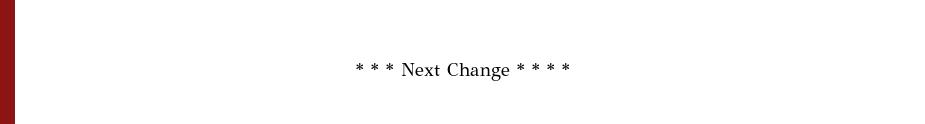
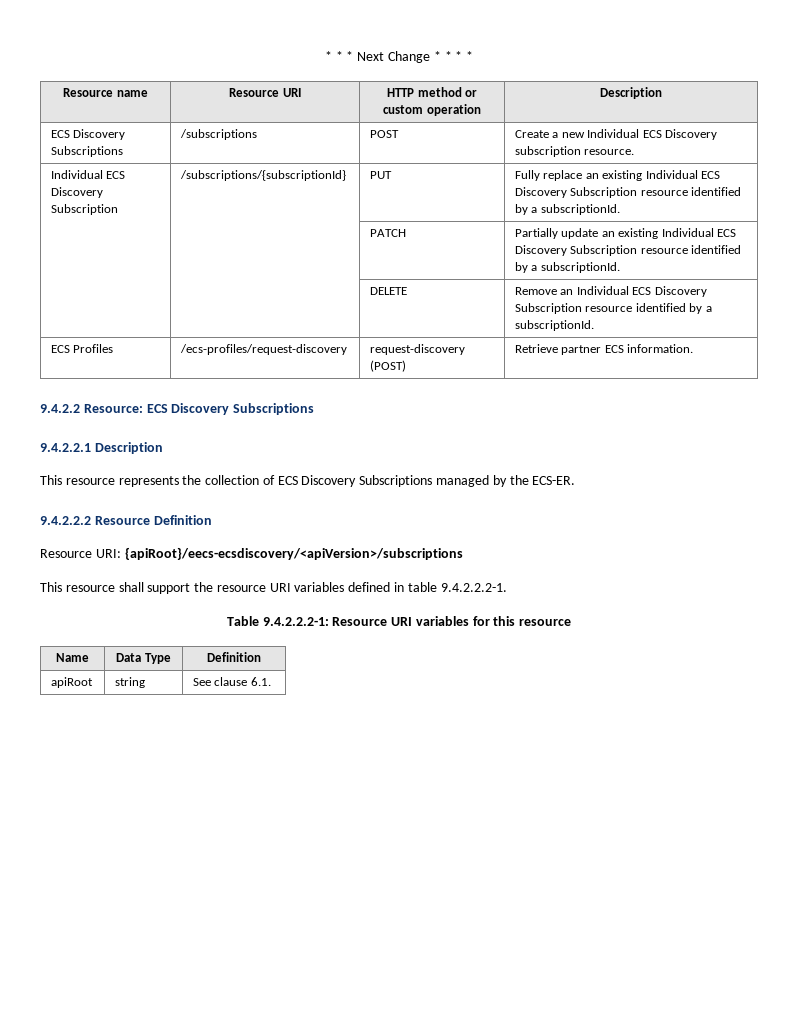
(570, 69) none -> [63,88,148,97] [229,88,301,97] [387,87,477,97] [383,104,481,116] [600,87,662,99] [51,129,126,140] [51,146,124,157] [180,129,258,140] [370,130,400,138] [515,129,717,140] [515,146,635,157] [51,170,126,179] [51,187,104,198] [51,204,119,215] [180,170,347,181] [370,171,393,179] [515,170,720,181] [515,187,742,198] [515,204,620,215] [370,229,407,237] [515,228,736,239] [515,245,742,256] [515,262,620,273] [370,287,408,295] [515,286,707,297] [515,303,712,314] [515,320,595,331] [51,344,114,353] [180,344,348,355] [370,344,466,355] [370,360,407,372] [515,344,694,355] [40,403,315,415] [40,442,163,454] [40,475,576,487] [40,515,212,525] [40,547,463,560] [40,582,507,594] [226,616,572,626] [56,653,89,662] [116,653,171,664] [207,652,261,662] [51,677,94,688] [115,677,146,688] [193,677,271,686] // Resource name | Resource URI | HTTP method or custom operation | Description // ECS Discovery Subscriptions | /subscriptions | POST | Create a new Individual ECS Discovery subscription resource. // Individual ECS Discovery Subscription | /subscriptions/{subscriptionId} | PUT | Fully replace an existing Individual ECS Discovery Subscription resource identified by a subscriptionId. // | | PATCH | Partially update an existing Individual ECS Discovery Subscription resource identified by a subscriptionId. // | | DELETE | Remove an Individual ECS Discovery Subscription resource identified by a subscriptionId. // ECS Profiles | /ecs-profiles/request-discovery | request-discovery (POST) | Retrieve partner ECS information. // 9.4.2.2 Resource: ECS Discovery Subscriptions // 9.4.2.2.1 Description // This resource represents the collection of ECS Discovery Subscriptions managed by the ECS-ER. // 9.4.2.2.2 Resource Definition // Resource URI: {apiRoot}/eecs-ecsdiscovery/<apiVersion>/subscriptions // This resource shall support the resource URI variables defined in table 9.4.2.2.2-1. // Table 9.4.2.2.2-1: Resource URI variables for this resource // Name | Data Type | Definition // apiRoot | string | See clause 6.1.

